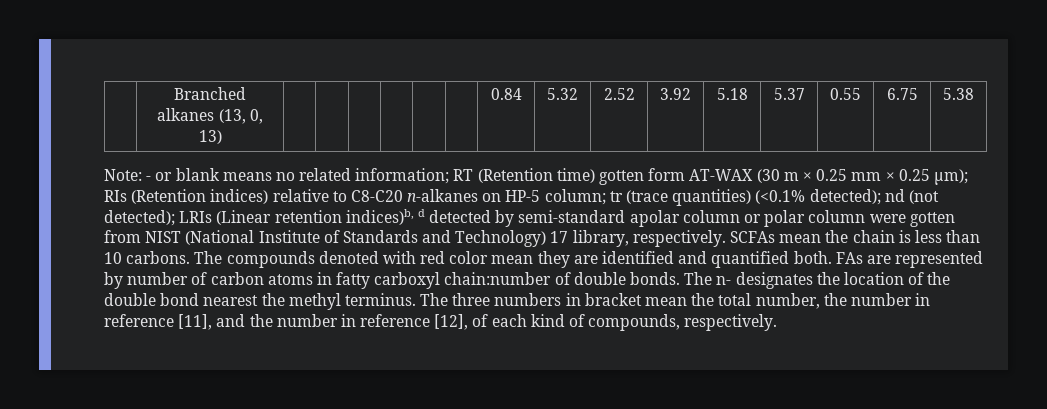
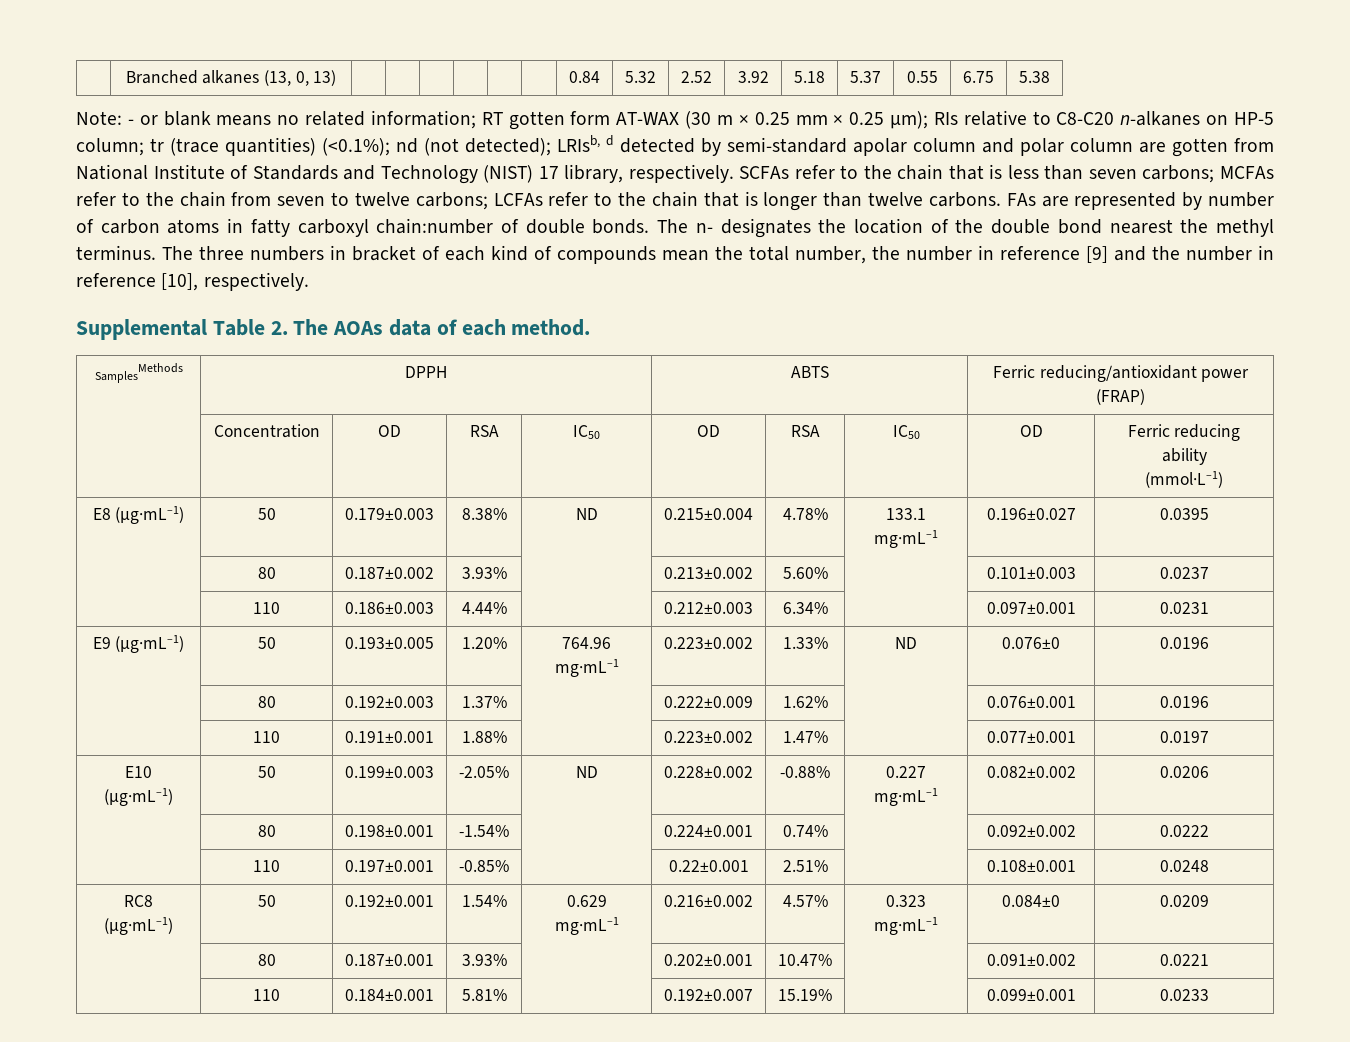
[477,168,595,183] (Retention time) -> (503, 118) none
[131,189,269,204] (Retention indices) -> (958, 118) none
[755,189,881,205] (<0.1% detected); -> [322,138,390,156] (<0.1%);
[179,209,414,225] LRIs (Linear retention indices)b, -> [557,135,600,152] LRIsb,
[744,214,762,223] or -> [982,138,1014,153] and
[869,214,906,223] were -> [1139,142,1166,153] are
[145,230,255,245] NIST (National -> [76,164,148,180] National
[455,230,547,247] Technology) -> [380,165,534,184] Technology (NIST)
[779,230,895,243] mean the chain -> [794,164,984,180] refer to the chain that
[104,251,832,268] 10 carbons. The compounds denoted with red color mean they are identified and quantified both. -> [1088,165,1274,183] [76,191,1001,211] seven carbons; MCFAs refer to the chain from seven to twelve carbons; LCFAs refer to the chain that is longer than twelve carbons.
(642, 299) none -> [422,245,656,264] of each kind of compounds
[178,314,213,330] [11], -> [1086,246,1108,263] [9]
[434,314,778,331] [12], of each kind of compounds, respectively. -> [161,272,309,291] [76,319,591,340] [94,363,183,383] [405,366,447,378] [790,366,829,378] [992,365,1250,382] [1096,389,1145,405] [213,424,320,438] [378,425,401,437] [469,425,499,437] [573,425,600,439] [697,425,720,437] [790,425,820,437] [892,425,920,439] [1019,425,1043,437] [1127,424,1241,441] [1161,448,1207,465] [1145,471,1223,488] [92,506,185,524] [257,508,276,520] [345,508,434,520] [461,508,507,520] [575,508,598,520] [664,508,753,520] [782,508,828,520] [886,508,926,520] [874,530,938,548] [986,508,1076,520] [1159,508,1209,520] [257,567,276,579] [345,567,434,579] [461,567,507,579] [664,567,753,579] [782,567,828,579] [986,567,1076,579] [1159,567,1209,579] [253,602,280,614] [345,602,434,614] [461,602,507,614] [664,602,753,614] [782,602,828,614] [986,602,1076,614] [1159,602,1209,614] [92,635,185,653] [257,637,276,649] [345,637,434,649] [461,637,507,649] [562,637,611,649] [554,659,619,677] [664,637,753,649] [782,637,828,649] [895,637,917,649] [1002,637,1060,649] [1159,637,1209,649] [257,696,276,708] [345,696,434,708] [461,696,507,708] [664,696,753,708] [782,696,828,708] [986,696,1076,708] [1159,696,1209,708] [253,731,280,743] [345,731,434,743] [461,731,507,743] [664,731,753,743] [782,731,828,743] [986,731,1076,743] [1159,731,1209,743] [125,766,152,778] [104,788,173,806] [257,766,276,778] [345,766,434,778] [459,766,509,778] [575,766,598,778] [664,766,753,778] [780,766,830,778] [886,766,926,778] [874,788,938,806] [986,766,1076,778] [1159,766,1209,778] [257,825,276,837] [345,825,434,837] [459,825,509,837] [664,825,753,837] [782,825,828,837] [986,825,1076,837] [1159,825,1209,837] [253,860,280,872] [345,860,434,872] [459,860,509,872] [668,860,749,872] [782,860,828,872] [986,860,1076,872] [1159,860,1209,872] [124,895,153,907] [104,917,173,935] [257,895,276,907] [345,895,434,907] [461,895,507,907] [566,895,607,907] [554,917,619,935] [664,895,753,907] [782,895,828,907] [886,895,926,907] [874,917,938,935] [1002,895,1060,907] [1159,895,1209,907] [257,954,276,966] [345,954,434,966] [461,954,507,966] [664,954,753,966] [778,954,832,966] [986,954,1076,966] [1159,954,1209,966] [253,989,280,1001] [345,989,434,1001] [461,989,507,1001] [664,989,753,1001] [778,989,832,1001] [986,989,1076,1001] [1159,989,1209,1001] [10], respectively. // Supplemental Table 2. The AOAs data of each method. // SamplesMethods | DPPH | ABTS | Ferric reducing/antioxidant power (FRAP) // | Concentration | OD | RSA | IC50 | OD | RSA | IC50 | OD | Ferric reducing ability // (mmol·L–1) // E8 (μg·mL–1) | 50 | 0.179±0.003 | 8.38% | ND | 0.215±0.004 | 4.78% | 133.1 mg·mL–1 | 0.196±0.027 | 0.0395 // | 80 | 0.187±0.002 | 3.93% | | 0.213±0.002 | 5.60% | | 0.101±0.003 | 0.0237 // | 110 | 0.186±0.003 | 4.44% | | 0.212±0.003 | 6.34% | | 0.097±0.001 | 0.0231 // E9 (μg·mL–1) | 50 | 0.193±0.005 | 1.20% | 764.96 mg·mL–1 | 0.223±0.002 | 1.33% | ND | 0.076±0 | 0.0196 // | 80 | 0.192±0.003 | 1.37% | | 0.222±0.009 | 1.62% | | 0.076±0.001 | 0.0196 // | 110 | 0.191±0.001 | 1.88% | | 0.223±0.002 | 1.47% | | 0.077±0.001 | 0.0197 // E10 (μg·mL–1) | 50 | 0.199±0.003 | -2.05% | ND | 0.228±0.002 | -0.88% | 0.227 mg·mL–1 | 0.082±0.002 | 0.0206 // | 80 | 0.198±0.001 | -1.54% | | 0.224±0.001 | 0.74% | | 0.092±0.002 | 0.0222 // | 110 | 0.197±0.001 | -0.85% | | 0.22±0.001 | 2.51% | | 0.108±0.001 | 0.0248 // RC8 (μg·mL–1) | 50 | 0.192±0.001 | 1.54% | 0.629 mg·mL–1 | 0.216±0.002 | 4.57% | 0.323 mg·mL–1 | 0.084±0 | 0.0209 // | 80 | 0.187±0.001 | 3.93% | | 0.202±0.001 | 10.47% | | 0.091±0.002 | 0.0221 // | 110 | 0.184±0.001 | 5.81% | | 0.192±0.007 | 15.19% | | 0.099±0.001 | 0.0233

